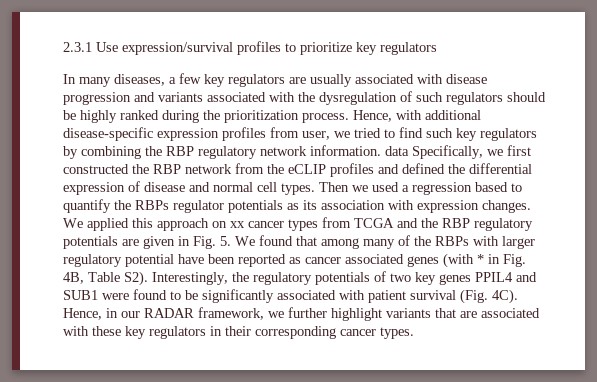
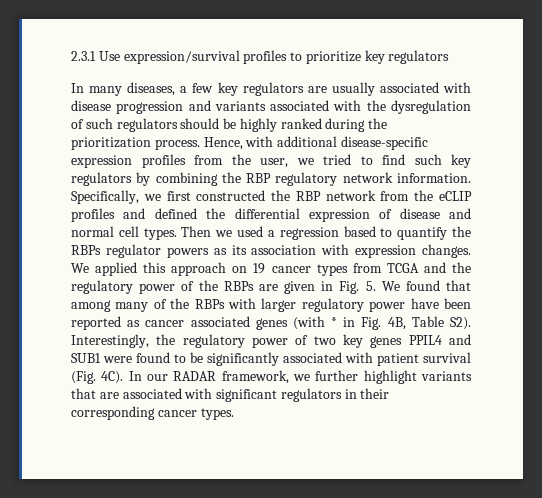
(299, 132) none -> [231,154,251,165] the
[385,146,409,156] data -> (471, 178) none
[228,200,283,213] potentials -> [166,247,209,258] powers
[230,221,245,228] xx -> [253,263,266,274] 19
[442,218,533,231] [63,236,118,249] RBP regulatory potentials -> [71,280,254,294] regulatory power of the RBPs
[125,254,174,267] potential -> [369,301,406,312] power
[315,272,370,285] potentials -> [252,337,288,348] power
[63,308,118,320] Hence, in -> [128,371,142,381] In
[92,326,146,339] these key -> [216,389,278,402] significant

